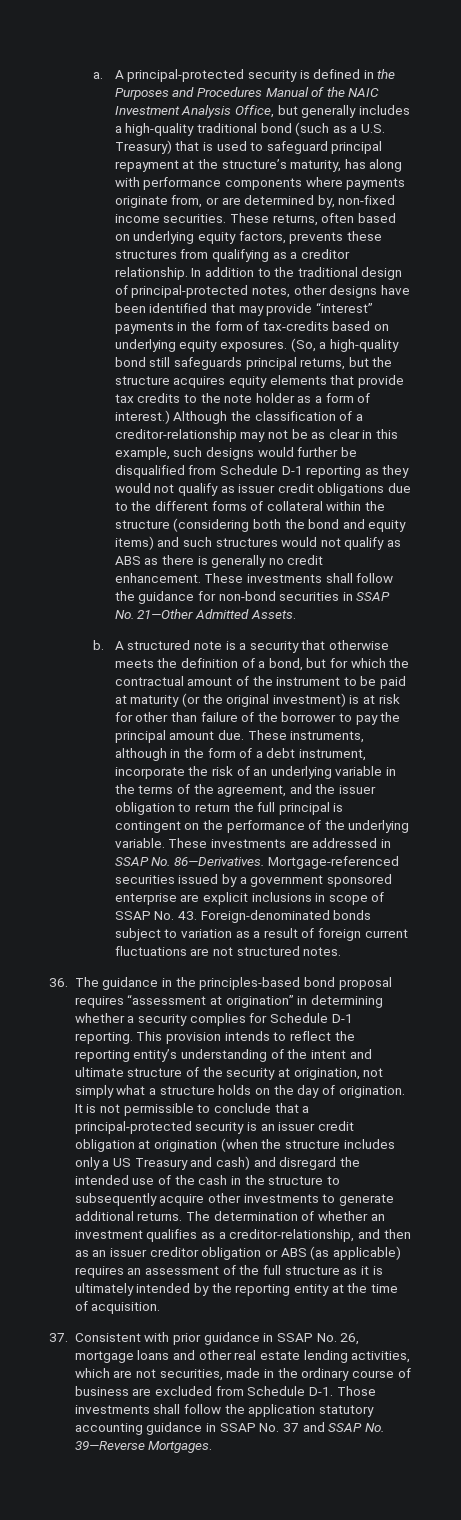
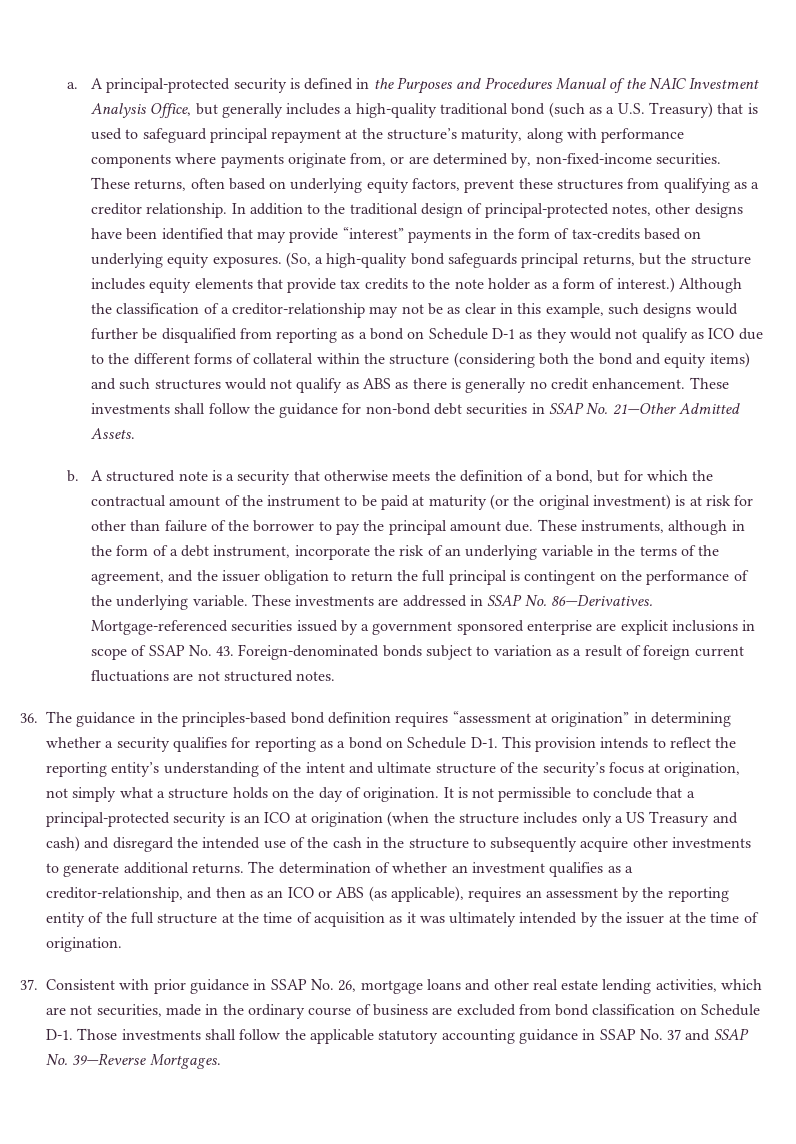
[344,159,366,169] has -> (523, 135) none
[338,195,396,205] [114,214,160,223] non-fixed income -> [535,153,652,165] non-fixed-income
[289,232,344,244] prevents -> [464,179,515,193] prevent
[149,357,171,367] still -> (445, 259) none
[173,376,226,388] acquires -> [90,278,145,290] includes
[219,465,362,478] Schedule D-1 reporting -> [276,328,516,343] reporting as a bond on Schedule D-1
[238,483,385,496] issuer credit obligations -> [708,328,735,339] ICO
(276, 596) none -> [434,403,463,415] debt
[338,977,392,990] proposal -> [327,712,391,724] definition
[189,1013,353,1026] [74,1032,133,1044] complies for Schedule D-1 reporting. -> [172,737,498,752] qualifies for reporting as a bond on Schedule D-1.
[226,1068,276,1080] security -> [542,762,644,777] security’s focus
[278,1121,354,1131] [74,1139,135,1152] issuer credit obligation -> [264,812,291,823] ICO
[110,1247,262,1260] issuer creditor obligation -> [287,887,314,898] ICO
[332,1246,401,1260] applicable) -> [390,886,464,902] applicable),
[222,1265,340,1275] of the full structure -> [622,887,729,902] [46,912,385,927] by the reporting entity of the full structure at the time of acquisition
[372,1266,383,1275] is -> [419,916,445,923] was
[235,1283,398,1296] [74,1301,161,1314] reporting entity at the time of acquisition. -> [626,912,759,924] [46,937,122,952] issuer at the time of origination.
(244, 1391) none -> [555,1004,697,1016] bond classification on
[248,1404,316,1417] application -> [309,1029,374,1044] applicable

